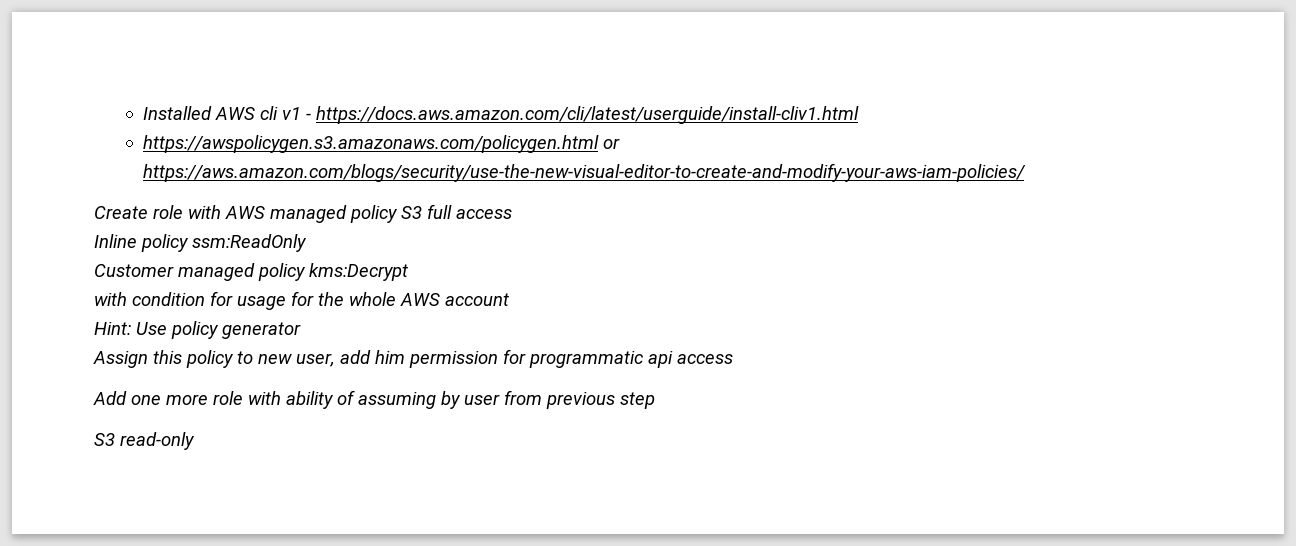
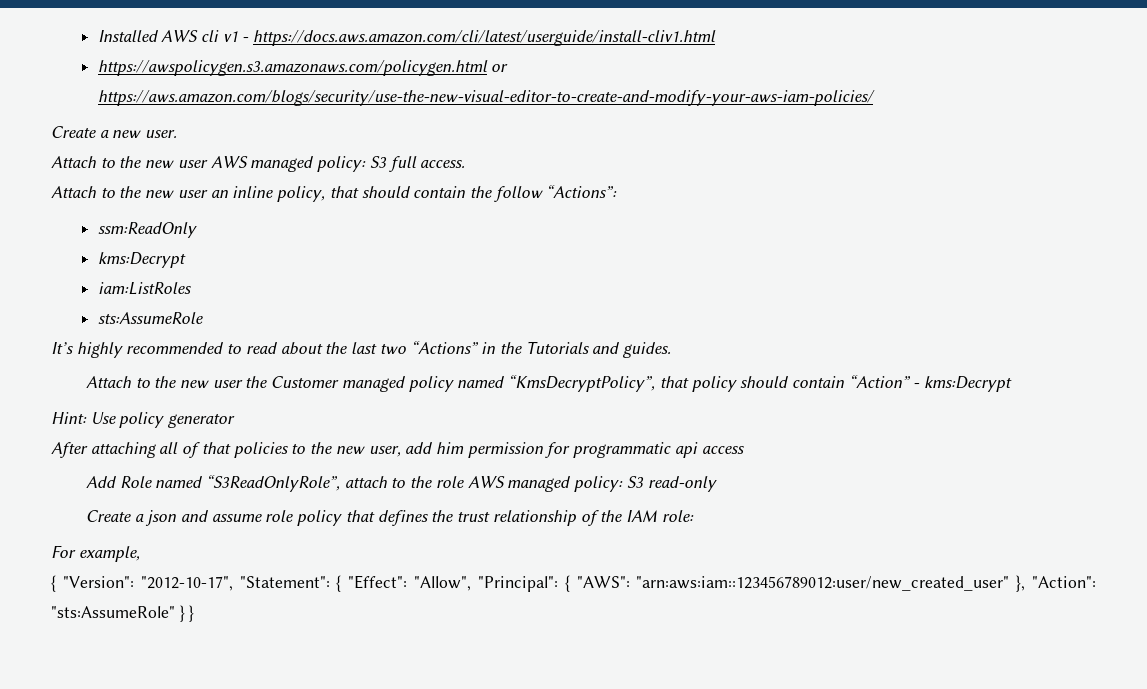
[153,205,398,223] role with AWS managed policy -> [99,130,178,138] [51,156,367,172] a new user. // Attach to the new user AWS managed policy:
[456,209,512,219] [94,234,307,252] [94,263,408,281] [94,291,509,310] [94,321,301,339] [93,350,253,368] access // Inline policy ssm:ReadOnly // Customer managed policy kms:Decrypt // with condition for usage for the whole AWS account // Hint: Use policy generator // Assign this policy to -> [420,160,466,168] [51,185,618,202] [97,222,197,238] [97,252,186,268] [97,282,191,295] [97,312,203,324] [51,341,672,358] [85,375,1013,392] [51,412,236,428] [51,442,333,458] access. // Attach to the new user an inline policy, that should contain the follow “Actions”: // ssm:ReadOnly // kms:Decrypt // iam:ListRoles // sts:AssumeRole // It’s highly recommended to read about the last two “Actions” in the Tutorials and guides. // Attach to the new user the Customer managed policy named “KmsDecryptPolicy”, that policy should contain “Action” - kms:Decrypt // Hint: Use policy generator // After attaching all of that policies to the
[131,390,655,409] [94,432,195,450] one more role with ability of assuming by user from previous step // S3 read-only -> [119,475,717,492] [85,510,694,526] [51,545,140,562] [51,575,1096,592] [51,605,195,622] Role named “S3ReadOnlyRole”, attach to the role AWS managed policy: S3 read-only // Create a json and assume role policy that defines the trust relationship of the IAM role: // For example, // { "Version": "2012-10-17", "Statement": { "Effect": "Allow", "Principal": { "AWS": "arn:aws:iam::123456789012:user/new_created_user" }, "Action": "sts:AssumeRole" } }

